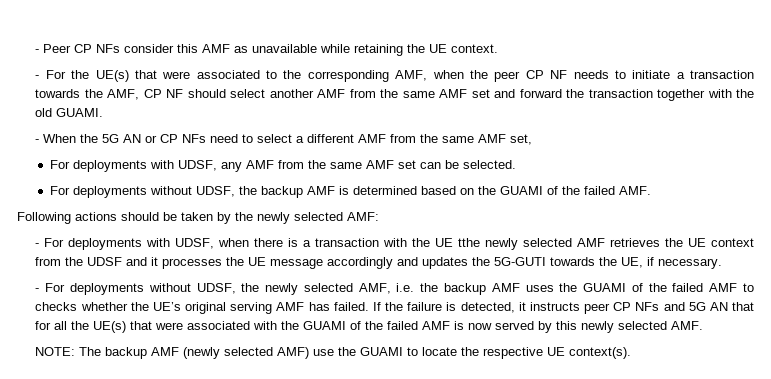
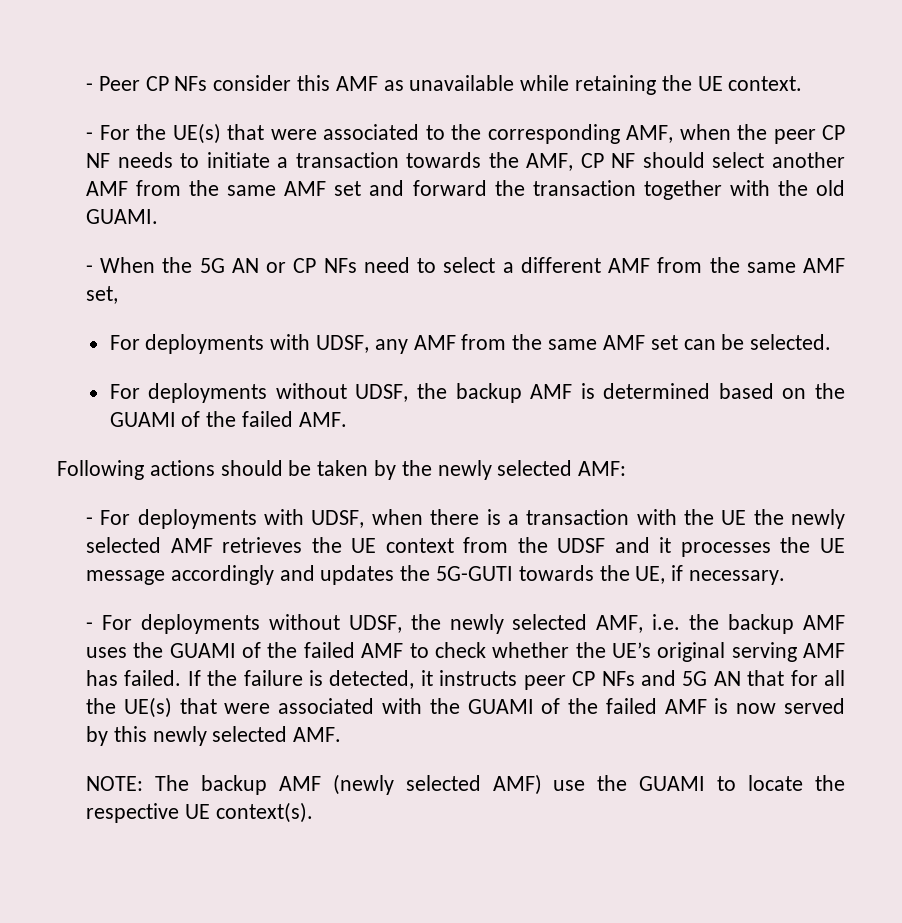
[458,238,481,247] tthe -> [753,509,784,525] the
[35,302,78,311] checks -> [434,642,486,658] check

